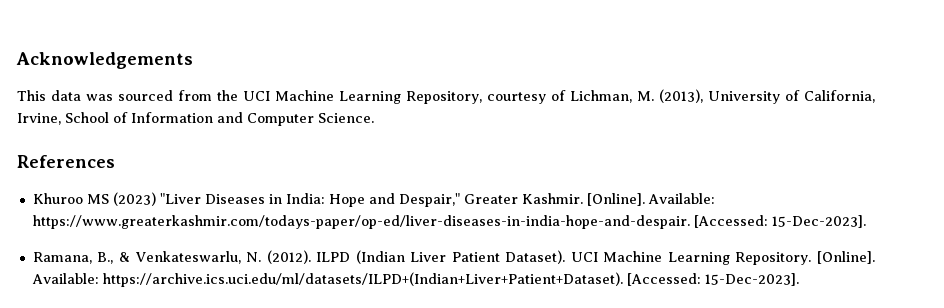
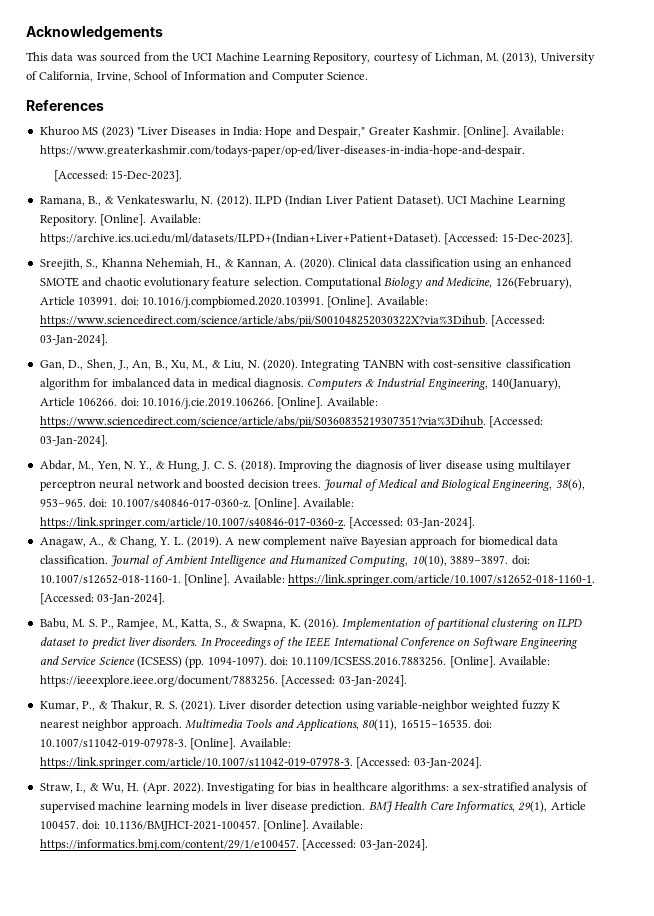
(690, 222) none -> (525, 151) //
(799, 279) none -> [39,258,572,270] [39,277,572,289] [39,296,428,308] [39,315,546,327] [39,334,108,346] [39,359,571,371] [39,378,561,391] [39,397,378,409] [39,416,544,428] [39,435,108,447] [39,460,571,472] [39,479,585,491] [39,498,355,510] [39,517,475,529] [39,536,559,548] [39,555,530,568] [39,574,595,586] [39,593,166,605] [39,618,583,631] [39,637,578,650] [39,656,551,668] [39,675,407,687] [39,700,560,712] [39,719,493,732] [39,738,291,750] [39,757,482,769] [39,782,588,794] [39,801,586,813] [39,820,364,832] [39,839,428,851] // Sreejith, S., Khanna Nehemiah, H., & Kannan, A. (2020). Clinical data classification using an enhanced SMOTE and chaotic evolutionary feature selection. Computational Biology and Medicine, 126(February), Article 103991. doi: 10.1016/j.compbiomed.2020.103991. [Online]. Available: https://www.sciencedirect.com/science/article/abs/pii/S001048252030322X?via%3Dihub. [Accessed: 03-Jan-2024]. // Gan, D., Shen, J., An, B., Xu, M., & Liu, N. (2020). Integrating TANBN with cost-sensitive classification algorithm for imbalanced data in medical diagnosis. Computers & Industrial Engineering, 140(January), Article 106266. doi: 10.1016/j.cie.2019.106266. [Online]. Available: https://www.sciencedirect.com/science/article/abs/pii/S0360835219307351?via%3Dihub. [Accessed: 03-Jan-2024]. // Abdar, M., Yen, N. Y., & Hung, J. C. S. (2018). Improving the diagnosis of liver disease using multilayer perceptron neural network and boosted decision trees. Journal of Medical and Biological Engineering, 38(6), 953–965. doi: 10.1007/s40846-017-0360-z. [Online]. Available: https://link.springer.com/article/10.1007/s40846-017-0360-z. [Accessed: 03-Jan-2024]. // Anagaw, A., & Chang, Y. L. (2019). A new complement naïve Bayesian approach for biomedical data classification. Journal of Ambient Intelligence and Humanized Computing, 10(10), 3889–3897. doi: 10.1007/s12652-018-1160-1. [Online]. Available: https://link.springer.com/article/10.1007/s12652-018-1160-1. [Accessed: 03-Jan-2024]. // Babu, M. S. P., Ramjee, M., Katta, S., & Swapna, K. (2016). Implementation of partitional clustering on ILPD dataset to predict liver disorders. In Proceedings of the IEEE International Conference on Software Engineering and Service Science (ICSESS) (pp. 1094-1097). doi: 10.1109/ICSESS.2016.7883256. [Online]. Available: https://ieeexplore.ieee.org/document/7883256. [Accessed: 03-Jan-2024]. // Kumar, P., & Thakur, R. S. (2021). Liver disorder detection using variable-neighbor weighted fuzzy K nearest neighbor approach. Multimedia Tools and Applications, 80(11), 16515–16535. doi: 10.1007/s11042-019-07978-3. [Online]. Available: https://link.springer.com/article/10.1007/s11042-019-07978-3. [Accessed: 03-Jan-2024]. // Straw, I., & Wu, H. (Apr. 2022). Investigating for bias in healthcare algorithms: a sex-stratified analysis of supervised machine learning models in liver disease prediction. BMJ Health Care Informatics, 29(1), Article 100457. doi: 10.1136/BMJHCI-2021-100457. [Online]. Available: https://informatics.bmj.com/content/29/1/e100457. [Accessed: 03-Jan-2024].

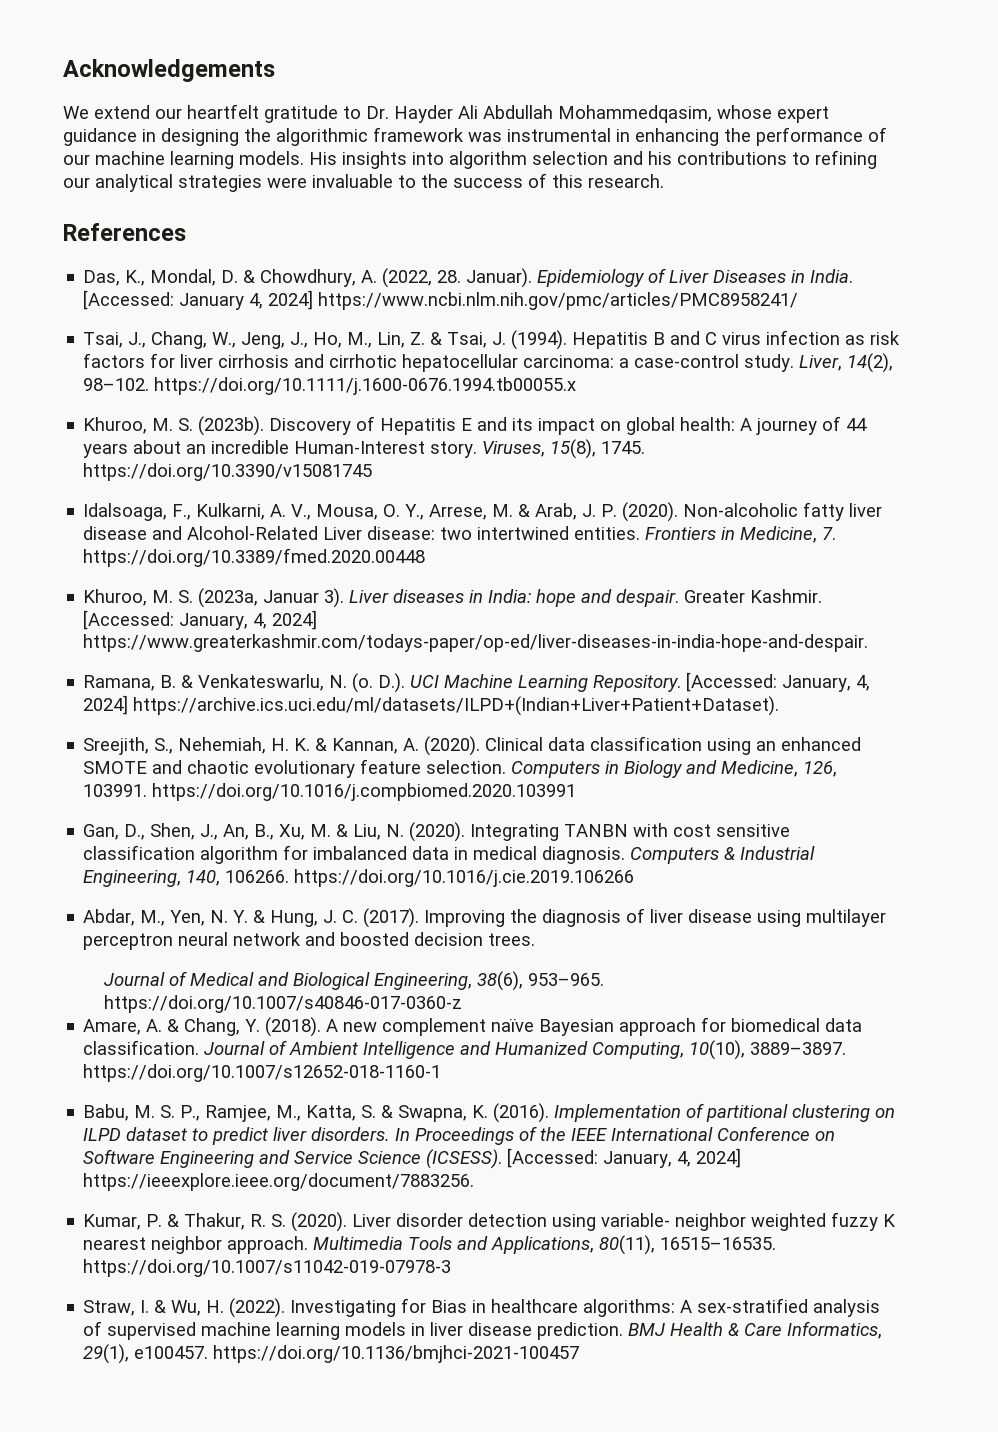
[26,52,595,64] [26,71,368,83] [26,100,104,111] [39,126,564,138] This data was sourced from the UCI Machine Learning Repository, courtesy of Lichman, M. (2013), University of California, Irvine, School of Information and Computer Science. // References // Khuroo MS (2023) "Liver Diseases in India: Hope and Despair," Greater Kashmir. [Online]. Available: -> [63,104,829,123] [63,127,887,146] [63,150,877,169] [63,173,664,192] [63,223,186,241] [83,268,854,288] [83,290,799,310] [83,330,901,350] [83,353,894,373] [83,377,577,395] [83,416,868,436] [83,439,646,459] [83,463,373,481] [83,502,883,522] [83,526,837,543] [83,548,426,567] [83,588,823,608] [83,610,318,630] We extend our heartfelt gratitude to Dr. Hayder Ali Abdullah Mohammedqasim, whose expert guidance in designing the algorithmic framework was instrumental in enhancing the performance of our machine learning models. His insights into algorithm selection and his contributions to refining our analytical strategies were invaluable to the success of this research. // References // Das, K., Mondal, D. & Chowdhury, A. (2022, 28. Januar). Epidemiology of Liver Diseases in India. [Accessed: January 4, 2024] https://www.ncbi.nlm.nih.gov/pmc/articles/PMC8958241/ // Tsai, J., Chang, W., Jeng, J., Ho, M., Lin, Z. & Tsai, J. (1994). Hepatitis B and C virus infection as risk factors for liver cirrhosis and cirrhotic hepatocellular carcinoma: a case-control study. Liver, 14(2), 98–102. https://doi.org/10.1111/j.1600-0676.1994.tb00055.x // Khuroo, M. S. (2023b). Discovery of Hepatitis E and its impact on global health: A journey of 44 years about an incredible Human-Interest story. Viruses, 15(8), 1745. https://doi.org/10.3390/v15081745 // Idalsoaga, F., Kulkarni, A. V., Mousa, O. Y., Arrese, M. & Arab, J. P. (2020). Non-alcoholic fatty liver disease and Alcohol-Related Liver disease: two intertwined entities. Frontiers in Medicine, 7. https://doi.org/10.3389/fmed.2020.00448 // Khuroo, M. S. (2023a, Januar 3). Liver diseases in India: hope and despair. Greater Kashmir. [Accessed: January, 4, 2024]
[53,170,183,182] // [Accessed: 15-Dec-2023]. -> (869, 643) none
[88,196,102,206] B., -> [160,675,177,688] B.
[216,195,565,207] [39,214,201,226] (2012). ILPD (Indian Liver Patient Dataset). UCI Machine Learning Repository. [Online]. Available: -> [352,672,871,693] [83,695,129,715] (o. D.). UCI Machine Learning Repository. [Accessed: January, 4, 2024]
[444,233,573,245] [Accessed: 15-Dec-2023]. -> (780, 706) none
[101,258,222,269] Khanna Nehemiah, H., -> [178,737,311,754] Nehemiah, H. K.
[305,277,382,289] Computational -> [511,761,620,778] Computers in
[495,277,572,289] [39,296,428,308] [39,315,546,327] [39,334,108,346] 126(February), Article 103991. doi: 10.1016/j.compbiomed.2020.103991. [Online]. Available: https://www.sciencedirect.com/science/article/abs/pii/S001048252030322X?via%3Dihub. [Accessed: 03-Jan-2024]. -> [803,761,838,777] [83,783,577,801] 126, 103991. https://doi.org/10.1016/j.compbiomed.2020.103991
[192,360,209,370] M., -> [310,824,332,837] M.
[433,360,503,368] cost-sensitive -> [673,824,791,837] cost sensitive
[490,378,561,390] [39,397,378,409] [39,416,544,428] [39,435,108,447] 140(January), Article 106266. doi: 10.1016/j.cie.2019.106266. [Online]. Available: https://www.sciencedirect.com/science/article/abs/pii/S0360835219307351?via%3Dihub. [Accessed: 03-Jan-2024]. -> [186,869,635,887] 140, 106266. https://doi.org/10.1016/j.cie.2019.106266
[138,461,153,471] Y., -> [233,910,249,923] Y.
[228,460,276,472] S. (2018). -> [363,908,420,928] (2017).
(321, 484) none -> (536, 939) //
[89,498,355,510] [39,517,475,529] [39,537,105,548] doi: 10.1007/s40846-017-0360-z. [Online]. Available: https://link.springer.com/article/10.1007/s40846-017-0360-z. [Accessed: 03-Jan-2024]. // Anagaw, A., -> [103,995,462,1013] [83,1019,163,1035] https://doi.org/10.1007/s40846-017-0360-z // Amare, A.
[173,536,222,548] L. (2019). -> [265,1017,322,1037] (2018).
[511,555,530,565] [39,574,595,586] [39,593,166,605] doi: 10.1007/s12652-018-1160-1. [Online]. Available: https://link.springer.com/article/10.1007/s12652-018-1160-1. [Accessed: 03-Jan-2024]. -> [83,1064,442,1082] https://doi.org/10.1007/s12652-018-1160-1
[215,619,228,629] S., -> [361,1105,377,1118] S.
[136,656,551,668] (ICSESS) (pp. 1094-1097). doi: 10.1109/ICSESS.2016.7883256. [Online]. Available: -> [426,1148,742,1169] (ICSESS). [Accessed: January, 4, 2024]
[281,675,407,687] [Accessed: 03-Jan-2024]. -> (475, 1182) none
[82,701,96,711] P., -> [146,1214,163,1227] P.
[181,700,216,712] (2021). -> [291,1212,348,1232] (2020).
[376,700,468,712] variable-neighbor -> [601,1213,747,1231] variable- neighbor
[474,719,493,729] [39,738,291,750] [39,757,482,769] doi: 10.1007/s11042-019-07978-3. [Online]. Available: https://link.springer.com/article/10.1007/s11042-019-07978-3. [Accessed: 03-Jan-2024]. -> [83,1259,452,1277] https://doi.org/10.1007/s11042-019-07978-3
[76,783,87,793] I., -> [140,1300,150,1313] I.
[142,782,204,794] (Apr. 2022). -> [229,1298,286,1318] (2022).
[296,782,317,792] bias -> [431,1300,468,1313] Bias
[452,785,459,791] a -> [680,1300,693,1313] A
(428, 805) none -> [728,1323,740,1336] &
[550,801,586,810] [39,820,364,832] [39,839,428,851] Article 100457. doi: 10.1136/BMJHCI-2021-100457. [Online]. Available: https://informatics.bmj.com/content/29/1/e100457. [Accessed: 03-Jan-2024]. -> [134,1345,580,1363] e100457. https://doi.org/10.1136/bmjhci-2021-100457

